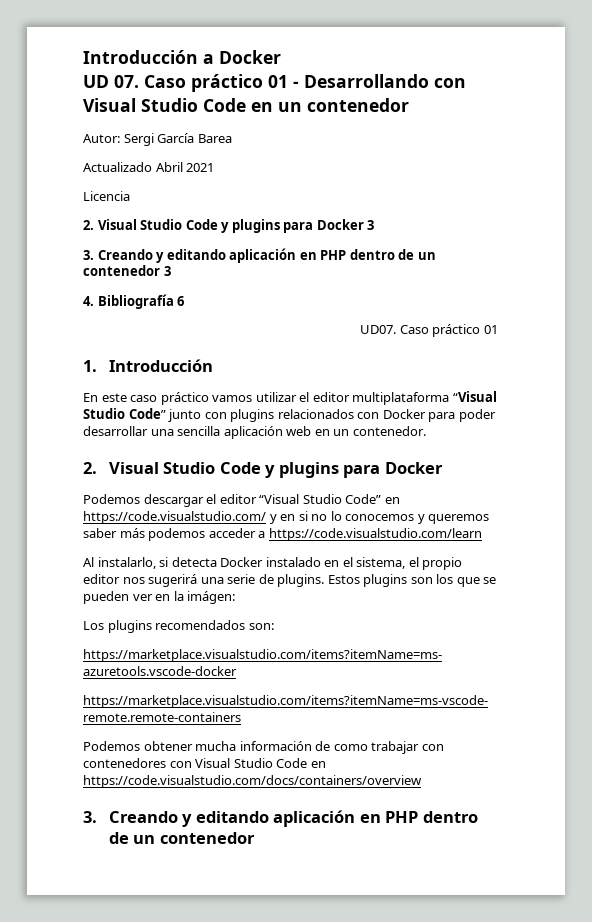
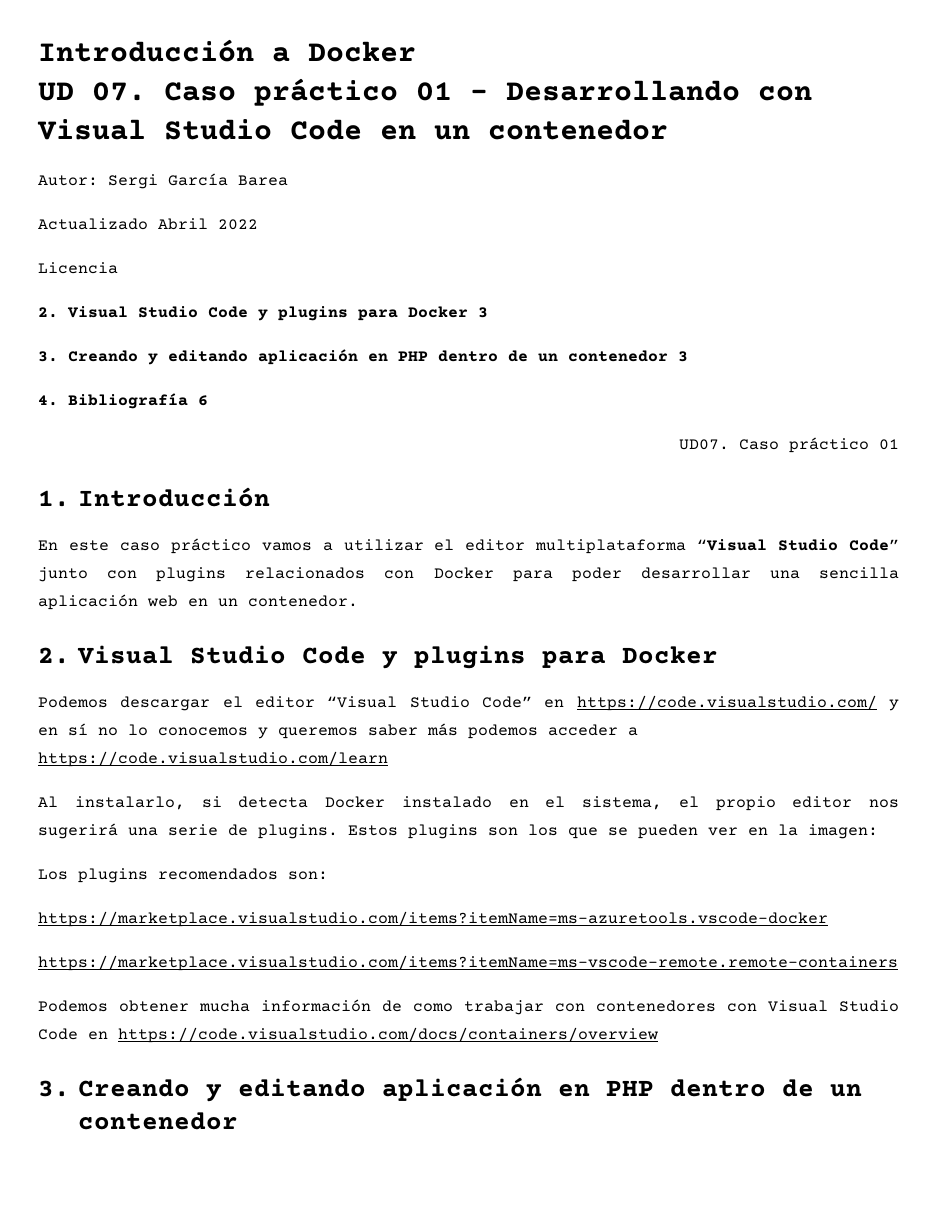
[186,163,215,172] 2021 -> [218,219,258,230] 2022
(253, 398) none -> [322,542,333,551] a
[298,511,308,521] si -> [68,723,88,736] sí
[187,591,236,604] imágen: -> [808,824,878,839] imagen:

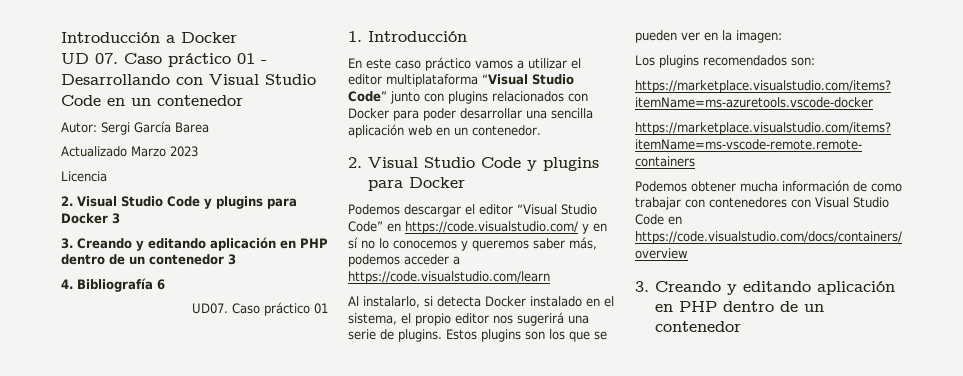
[158,218,258,230] Abril 2022 -> [131,146,198,157] Marzo 2023
[427,723,458,736] más -> [569,237,597,250] más,

